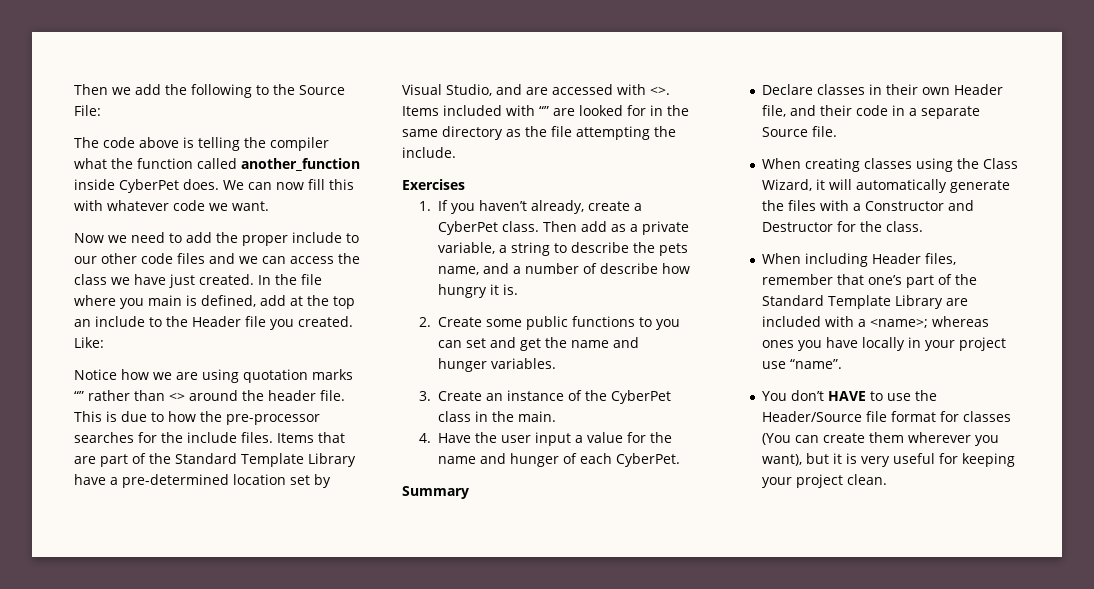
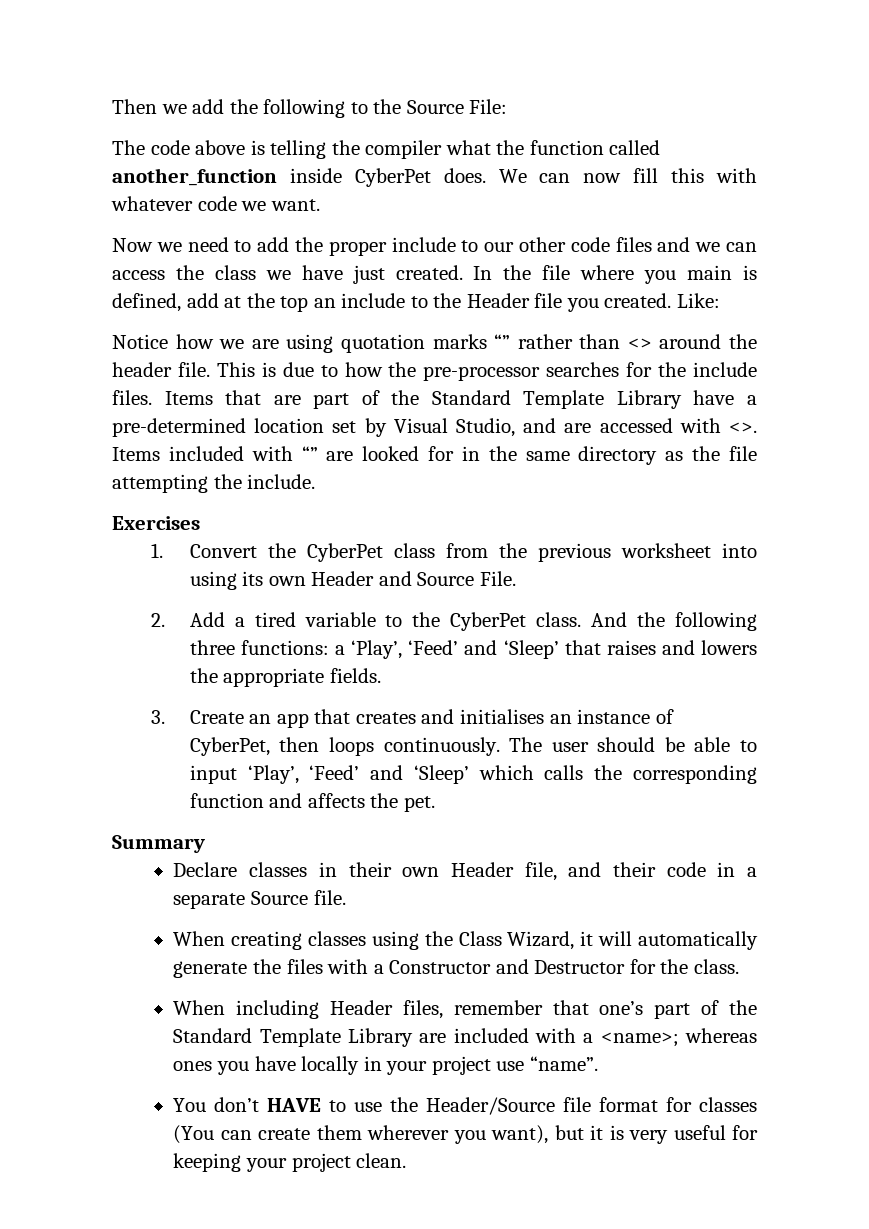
[438,200,643,214] [438,221,690,235] [438,242,689,256] [438,263,691,275] [438,284,519,298] [419,316,681,330] [438,337,640,351] [438,358,557,372] [419,390,672,404] [438,411,557,422] [419,432,673,446] [438,453,681,467] If you haven’t already, create a CyberPet class. Then add as a private variable, a string to describe the pets name, and a number of describe how hungry it is. // 2. Create some public functions to you can set and get the name and hunger variables. // 3. Create an instance of the CyberPet class in the main. // 4. Have the user input a value for the name and hunger of each CyberPet. -> [189,543,758,562] [189,571,516,590] [150,612,757,631] [189,640,758,659] [189,668,381,687] [150,709,674,728] [189,737,757,756] [189,765,757,784] [189,793,435,812] Convert the CyberPet class from the previous worksheet into using its own Header and Source File. // 2. Add a tired variable to the CyberPet class. And the following three functions: a ‘Play’, ‘Feed’ and ‘Sleep’ that raises and lowers the appropriate fields. // 3. Create an app that creates and initialises an instance of CyberPet, then loops continuously. The user should be able to input ‘Play’, ‘Feed’ and ‘Sleep’ which calls the corresponding function and affects the pet.

